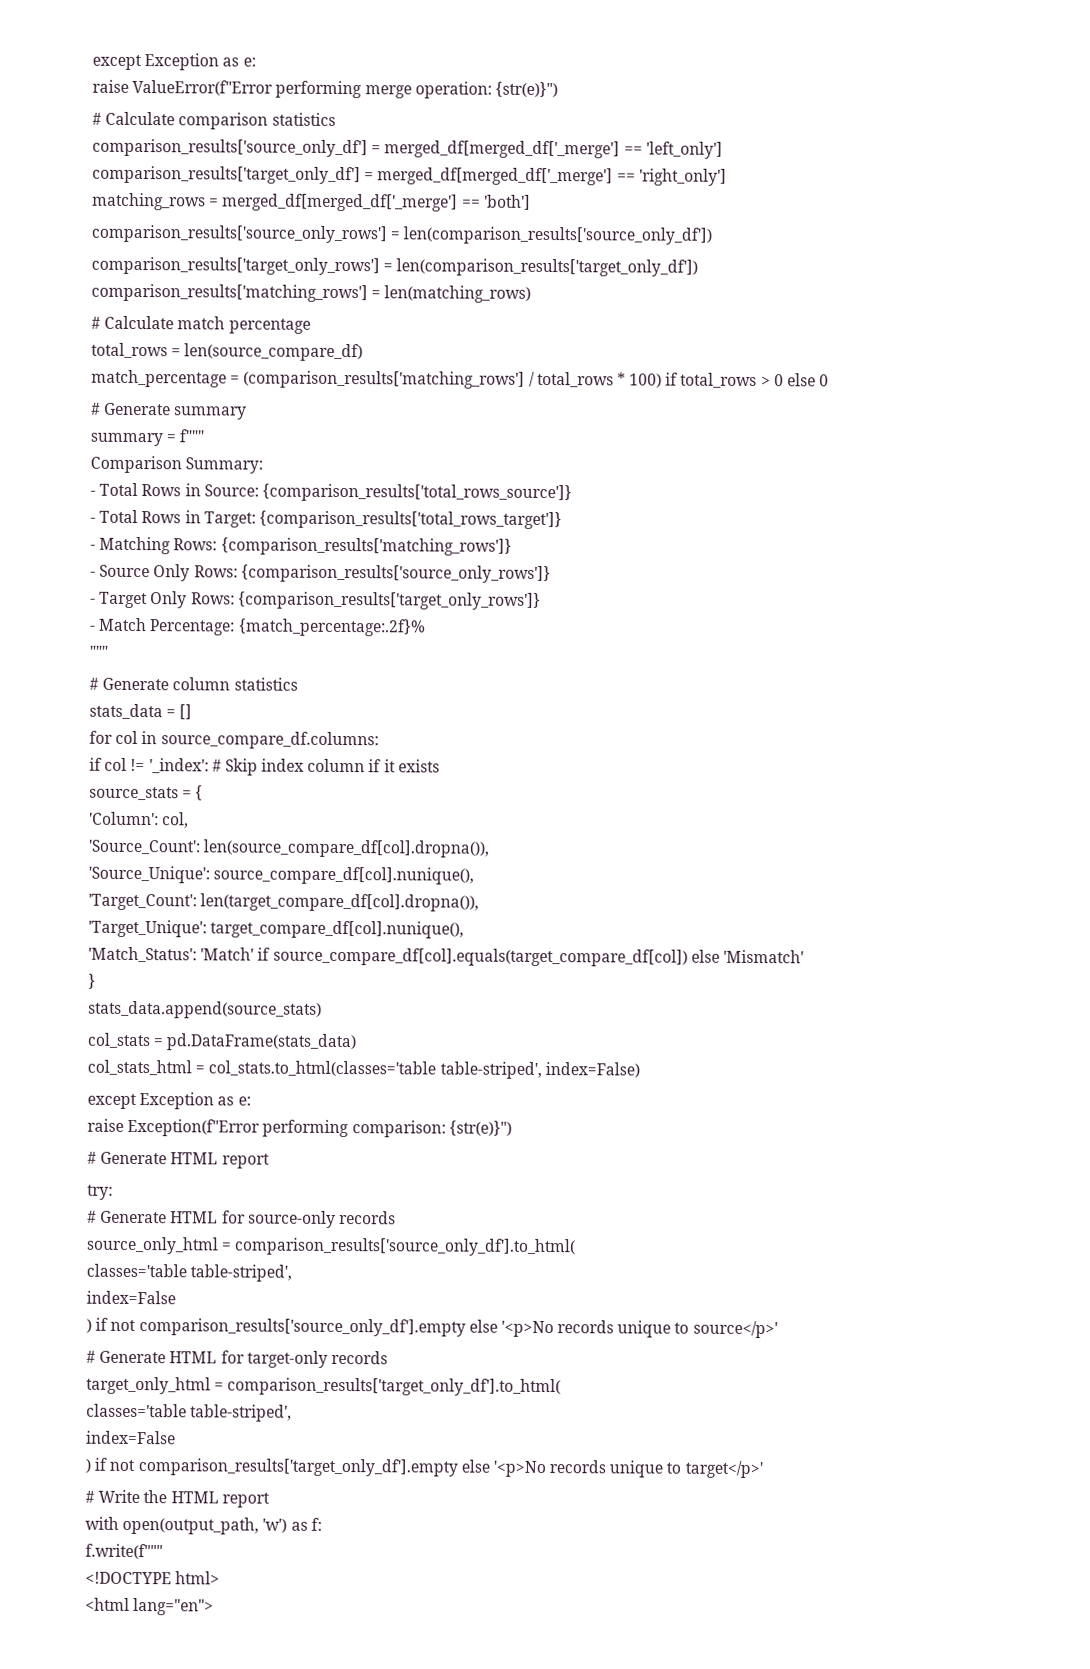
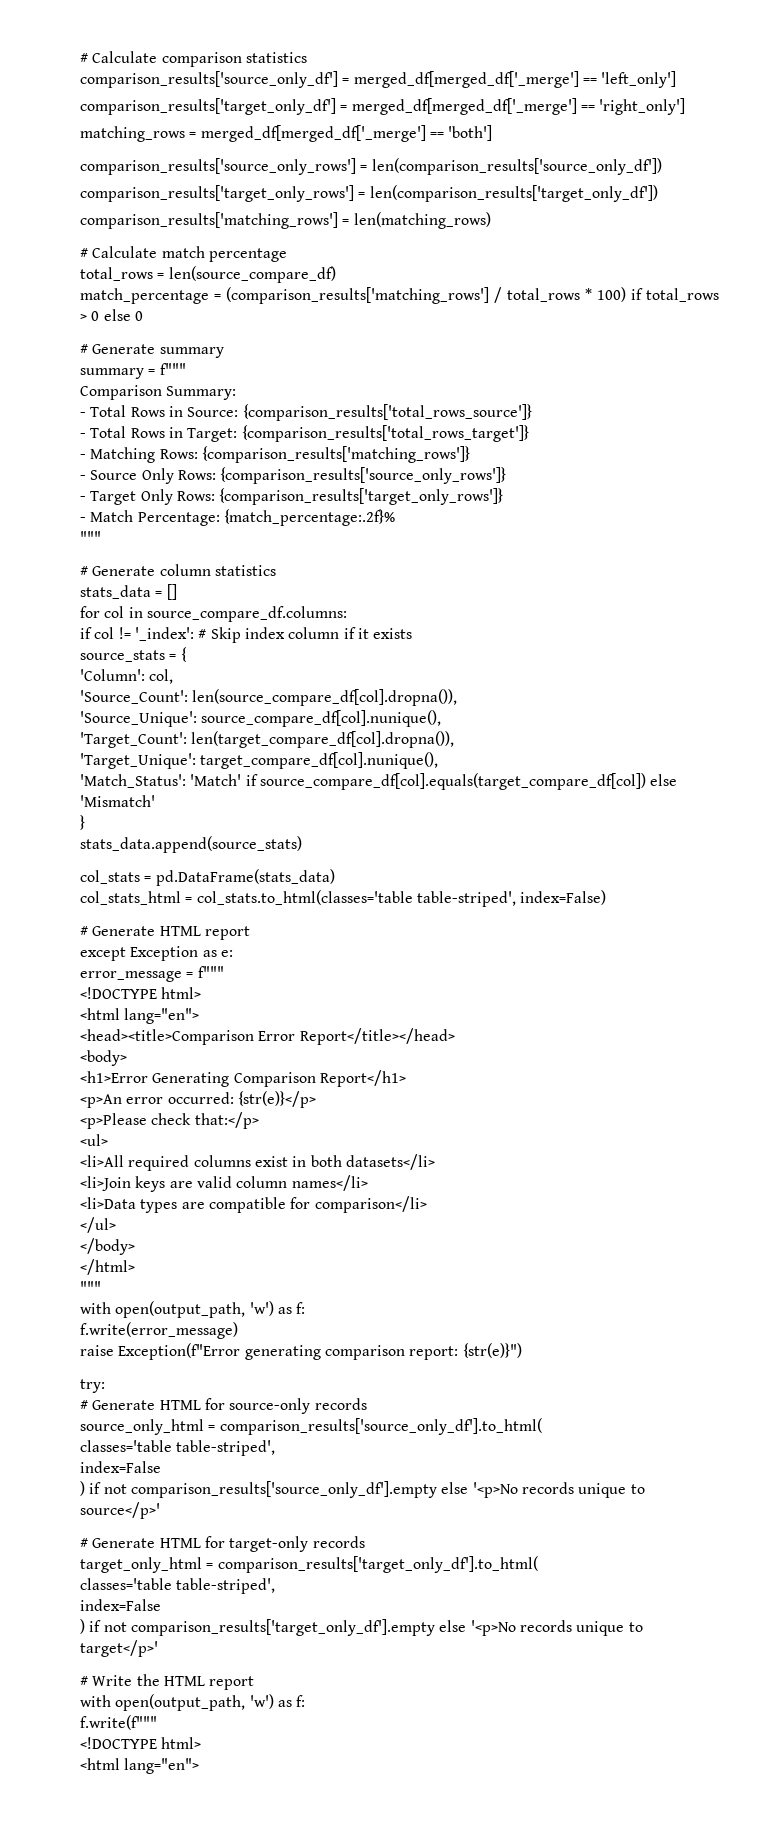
[92,53,256,71] [92,79,558,99] except Exception as e: // raise ValueError(f"Error performing merge operation: {str(e)}") // -> (80, 58) none
[87,1092,251,1110] [87,1118,512,1138] [87,1151,270,1169] // except Exception as e: // raise Exception(f"Error performing comparison: {str(e)}") // # Generate HTML report -> [80,926,250,940] [80,946,233,961] [80,966,224,982] [80,987,202,999] [80,1008,200,1024] [80,1028,455,1045] [80,1050,127,1066] [80,1070,406,1087] [80,1091,316,1108] [80,1112,259,1129] [80,1134,108,1146] [80,1154,435,1171] [80,1175,368,1192] [80,1196,427,1213] [80,1217,116,1233] [80,1238,135,1255] [80,1259,135,1275] [80,1281,101,1293] [80,1301,306,1318] [80,1322,238,1339] [80,1343,522,1360] // # Generate HTML report // except Exception as e: // error_message = f""" // <!DOCTYPE html> // <html lang="en"> // <head><title>Comparison Error Report</title></head> // <body> // <h1>Error Generating Comparison Report</h1> // <p>An error occurred: {str(e)}</p> // <p>Please check that:</p> // <ul> // <li>All required columns exist in both datasets</li> // <li>Join keys are valid column names</li> // <li>Data types are compatible for comparison</li> // </ul> // </body> // </html> // """ // with open(output_path, 'w') as f: // f.write(error_message) // raise Exception(f"Error generating comparison report: {str(e)}")

